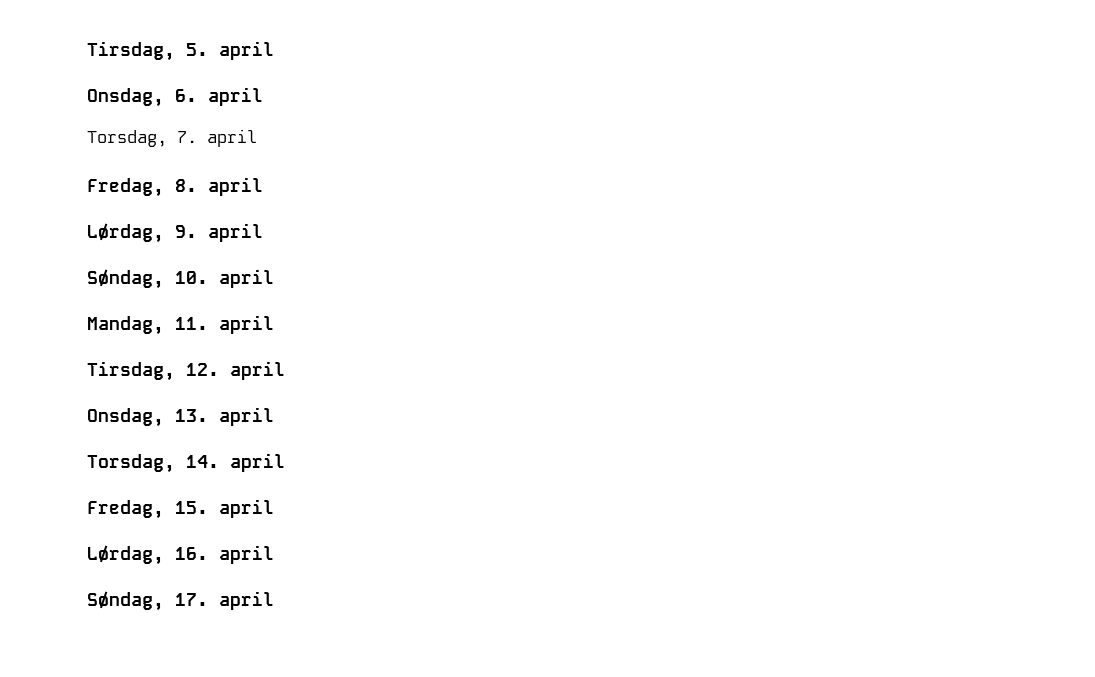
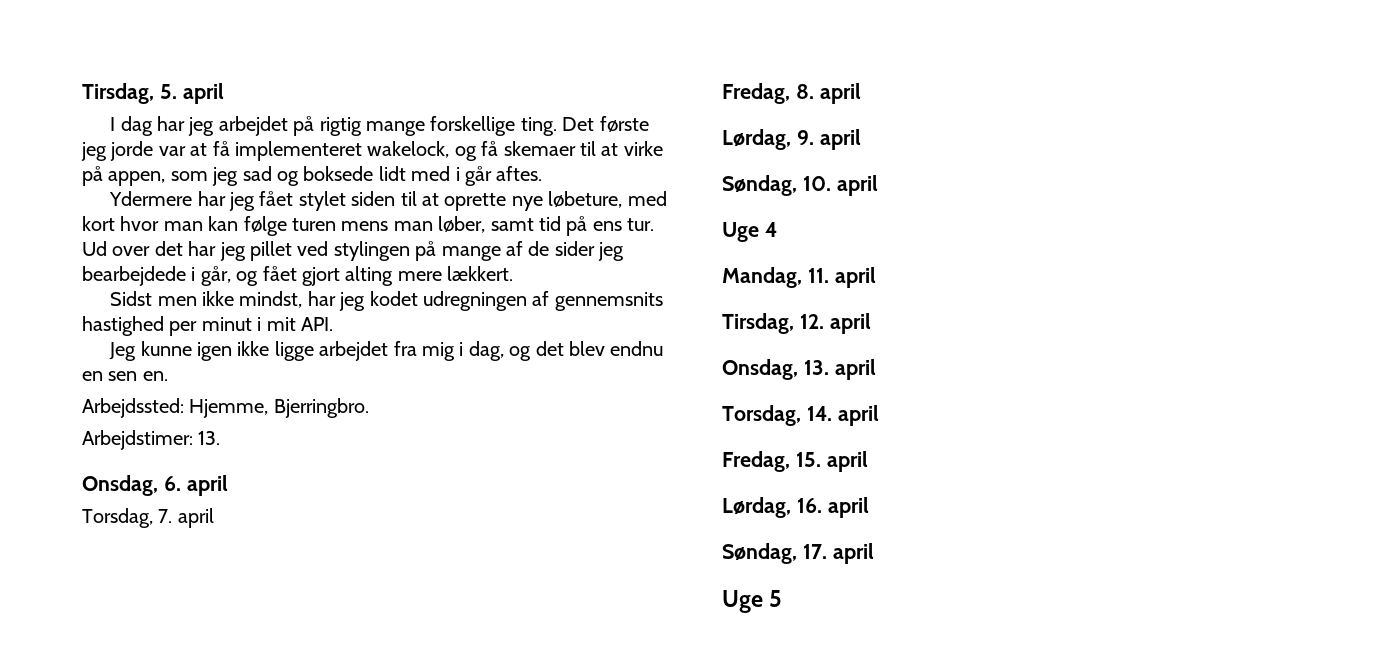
(274, 50) none -> [110,116,649,136] [81,141,663,161] [82,166,543,186] [109,191,667,211] [82,216,655,236] [82,241,625,261] [82,266,514,286] [110,291,663,311] [82,316,333,336] [109,341,664,361] [82,371,168,381] [82,398,369,418] [82,430,221,450] // I dag har jeg arbejdet på rigtig mange forskellige ting. Det første jeg jorde var at få implementeret wakelock, og få skemaer til at virke på appen, som jeg sad og boksede lidt med i går aftes. // Ydermere har jeg fået stylet siden til at oprette nye løbeture, med kort hvor man kan følge turen mens man løber, samt tid på ens tur. Ud over det har jeg pillet ved stylingen på mange af de sider jeg bearbejdede i går, og fået gjort alting mere lækkert. // Sidst men ikke mindst, har jeg kodet udregningen af gennemsnits hastighed per minut i mit API. // Jeg kunne igen ikke ligge arbejdet fra mig i dag, og det blev endnu en sen en. // Arbejdssted: Hjemme, Bjerringbro. // Arbejdstimer: 13.
(274, 278) none -> [722,222,777,242] // Uge 4
(274, 600) none -> [722,590,783,613] // Uge 5

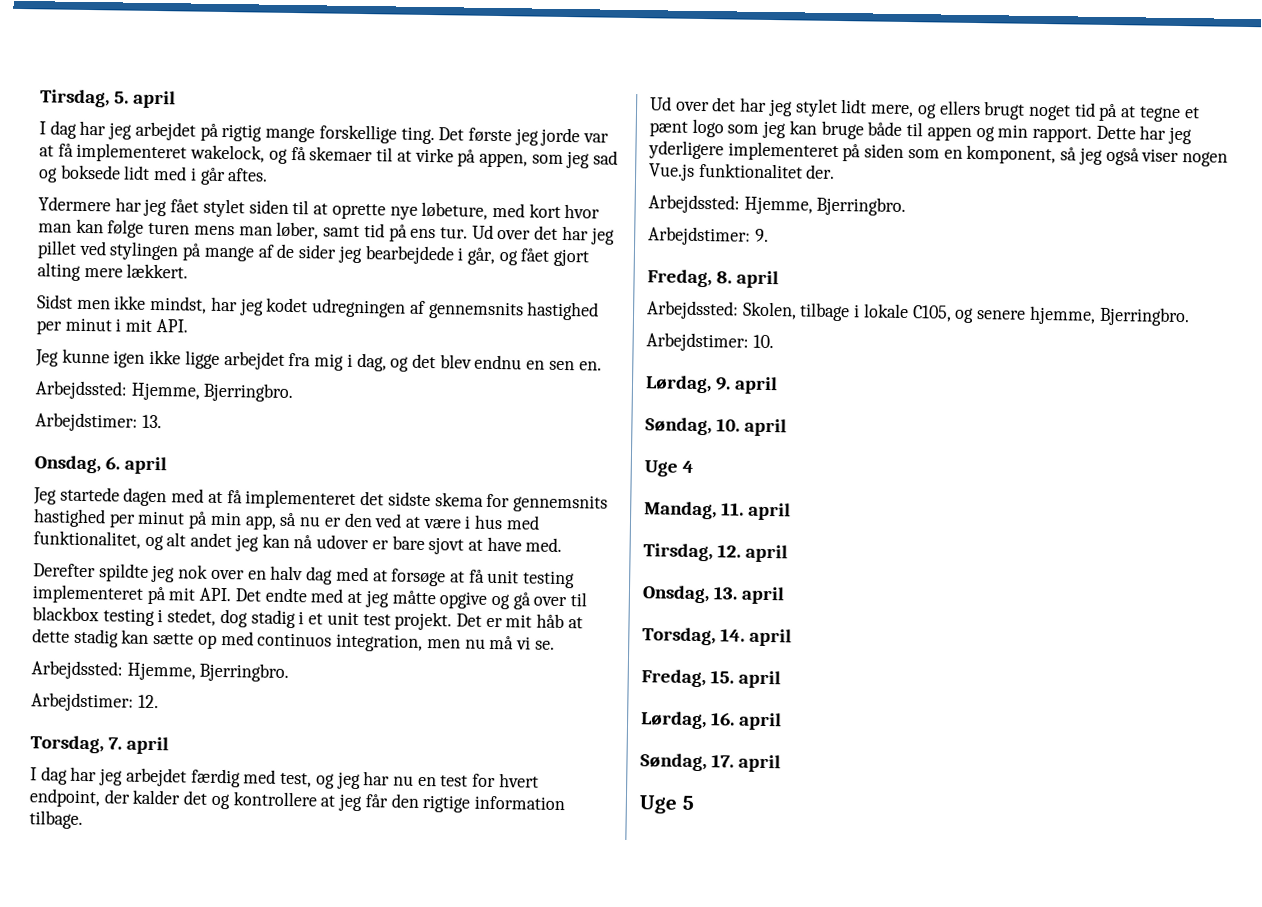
[82,508,214,528] [722,83,861,104] Torsdag, 7. april // Fredag, 8. april -> [33,486,608,513] [33,508,540,530] [33,530,563,555] [33,563,576,589] [32,584,588,610] [32,606,583,631] [32,628,555,652] [31,660,290,683] [31,692,159,712] [30,735,170,755] [30,766,539,790] [29,788,565,813] [29,810,83,829] [650,96,1200,123] [649,118,1193,145] [648,140,1228,167] [649,162,836,181] [648,194,907,217] [648,226,769,246] [647,269,780,289] [646,300,1190,327] [646,332,774,352] Jeg startede dagen med at få implementeret det sidste skema for gennemsnits hastighed per minut på min app, så nu er den ved at være i hus med funktionalitet, og alt andet jeg kan nå udover er bare sjovt at have med. // Derefter spildte jeg nok over en halv dag med at forsøge at få unit testing implementeret på mit API. Det endte med at jeg måtte opgive og gå over til blackbox testing i stedet, dog stadig i et unit test projekt. Det er mit håb at dette stadig kan sætte op med continuos integration, men nu må vi se. // Arbejdssted: Hjemme, Bjerringbro. // Arbejdstimer: 12. // Torsdag, 7. april // I dag har jeg arbejdet færdig med test, og jeg har nu en test for hvert endpoint, der kalder det og kontrollere at jeg får den rigtige information tilbage. // Ud over det har jeg stylet lidt mere, og ellers brugt noget tid på at tegne et pænt logo som jeg kan bruge både til appen og min rapport. Dette har jeg yderligere implementeret på siden som en komponent, så jeg også viser nogen Vue.js funktionalitet der. // Arbejdssted: Hjemme, Bjerringbro. // Arbejdstimer: 9. // Fredag, 8. april // Arbejdssted: Skolen, tilbage i lokale C105, og senere hjemme, Bjerringbro. // Arbejdstimer: 10.

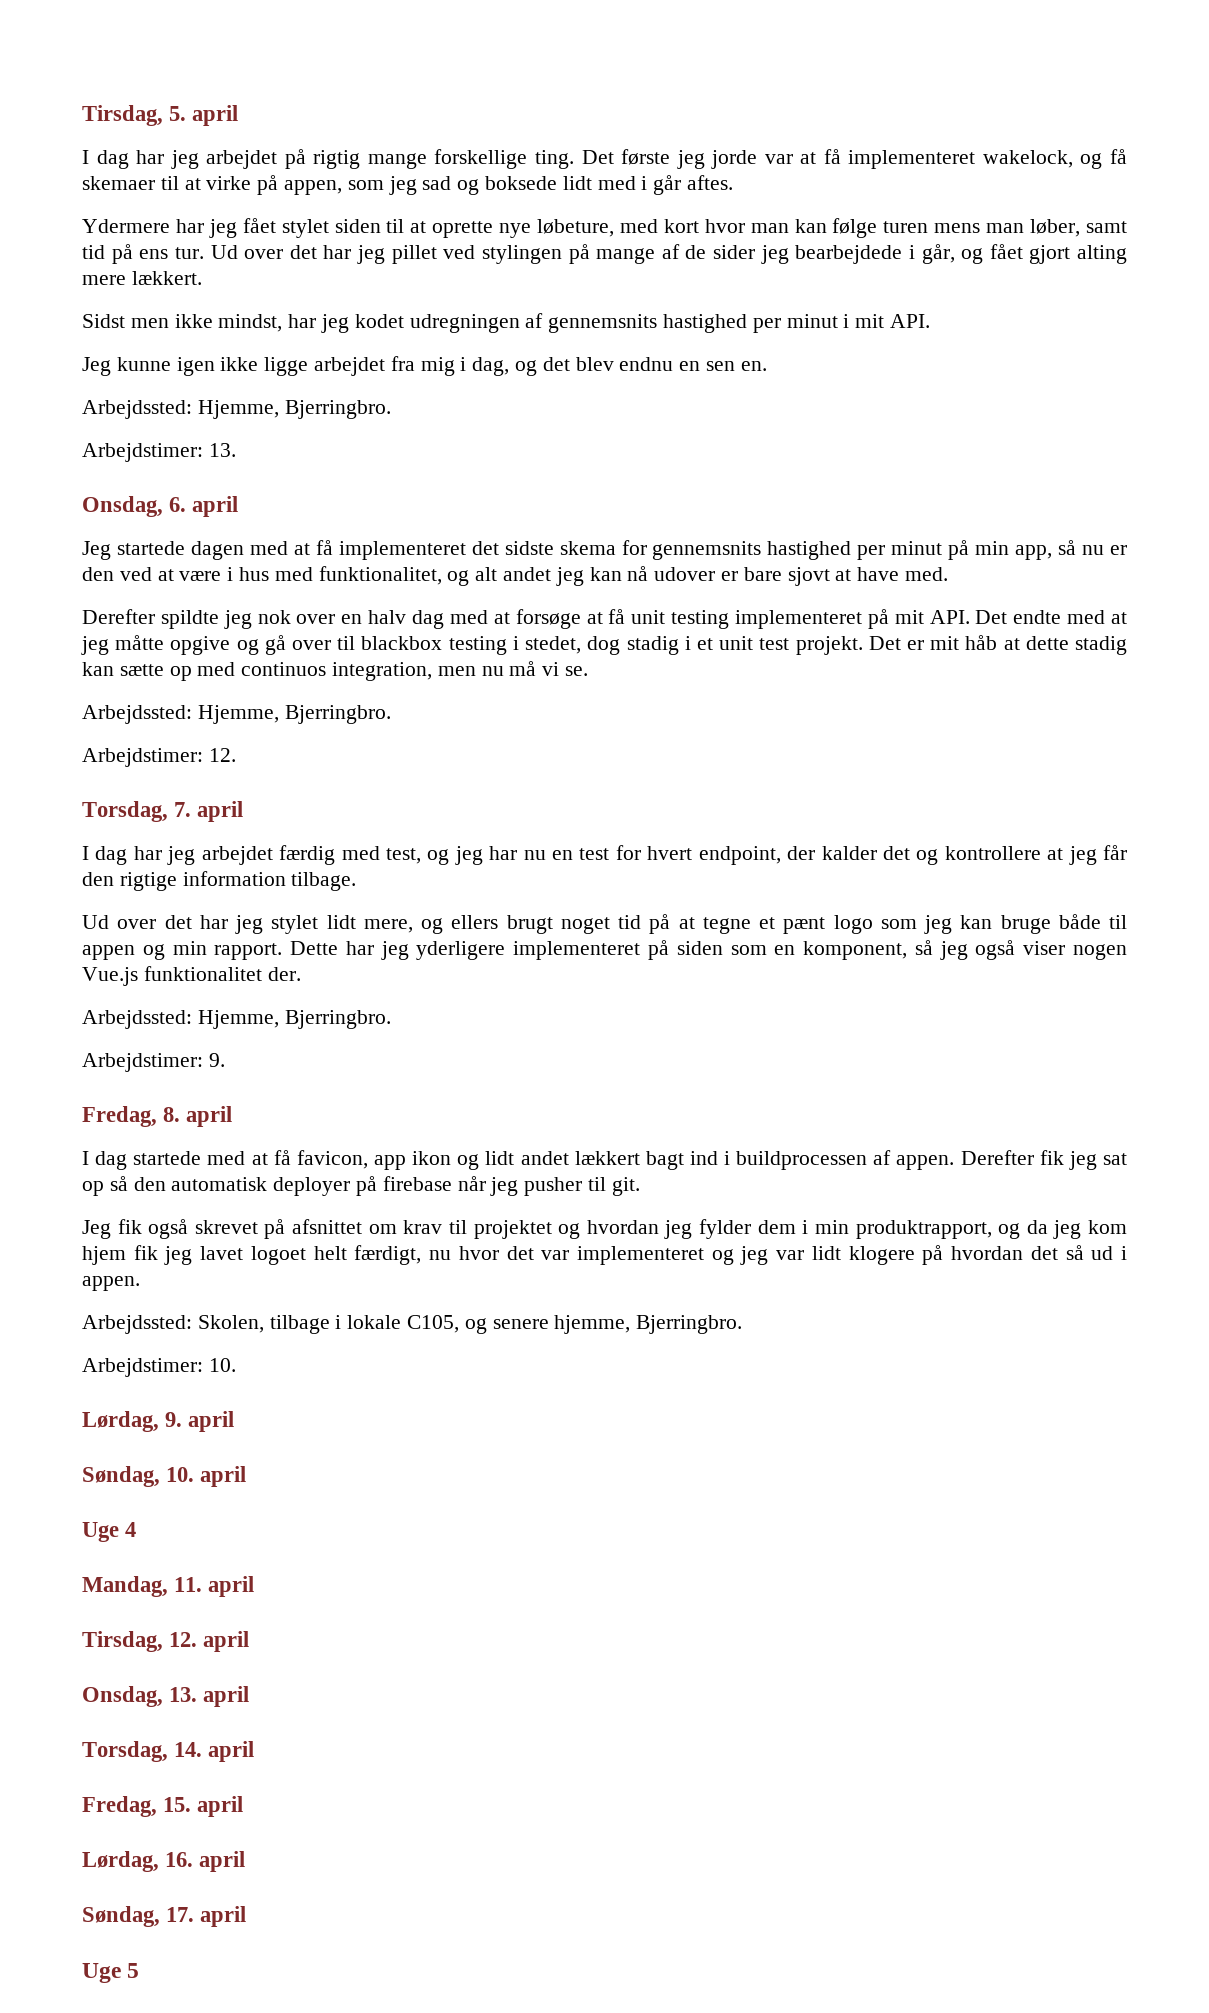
(780, 279) none -> [82,1150,1127,1170] [82,1176,640,1196] [82,1219,1127,1239] [82,1245,1128,1265] [82,1276,140,1291] // I dag startede med at få favicon, app ikon og lidt andet lækkert bagt ind i buildprocessen af appen. Derefter fik jeg sat op så den automatisk deployer på firebase når jeg pusher til git. // Jeg fik også skrevet på afsnittet om krav til projektet og hvordan jeg fylder dem i min produktrapport, og da jeg kom hjem fik jeg lavet logoet helt færdigt, nu hvor det var implementeret og jeg var lidt klogere på hvordan det så ud i appen.

